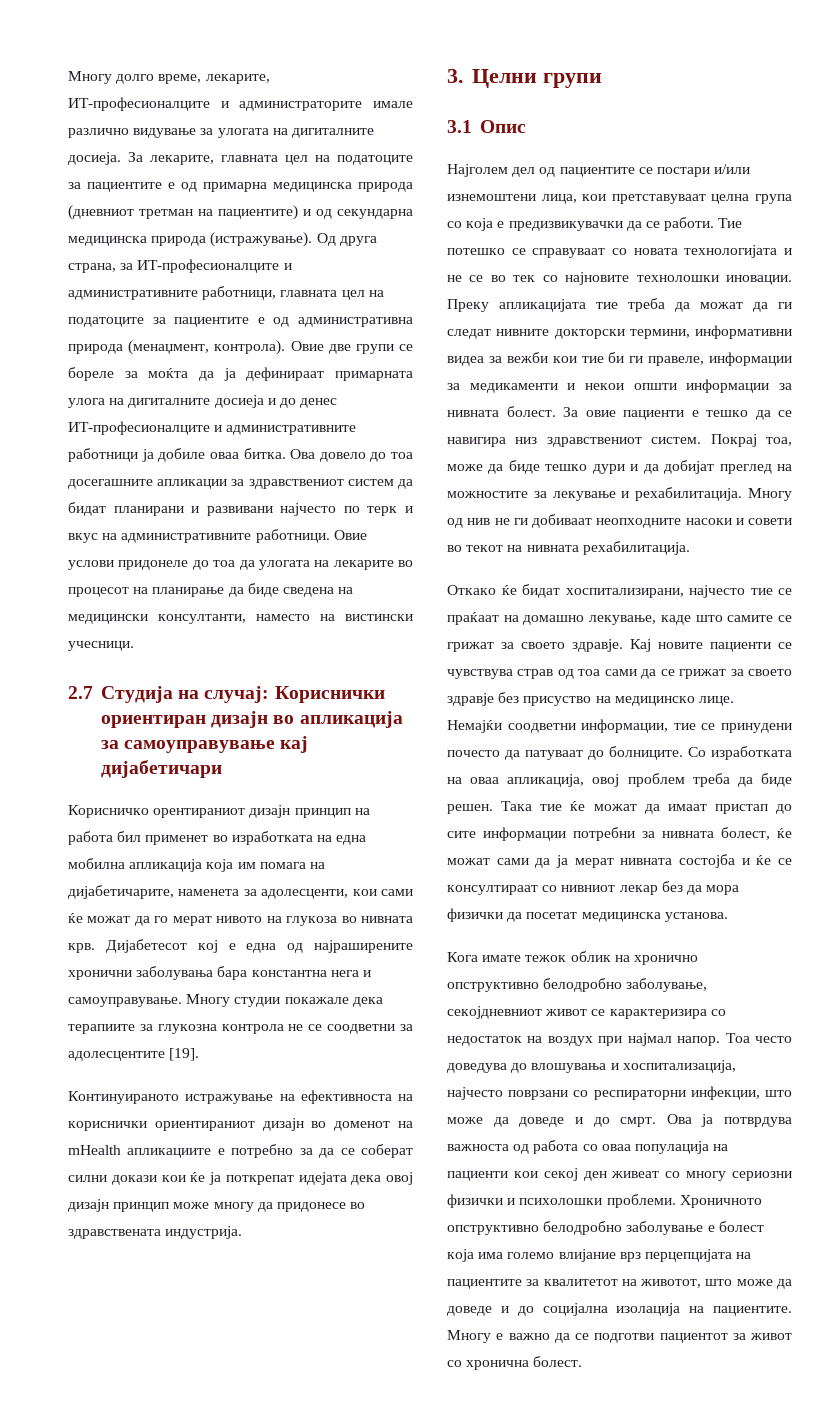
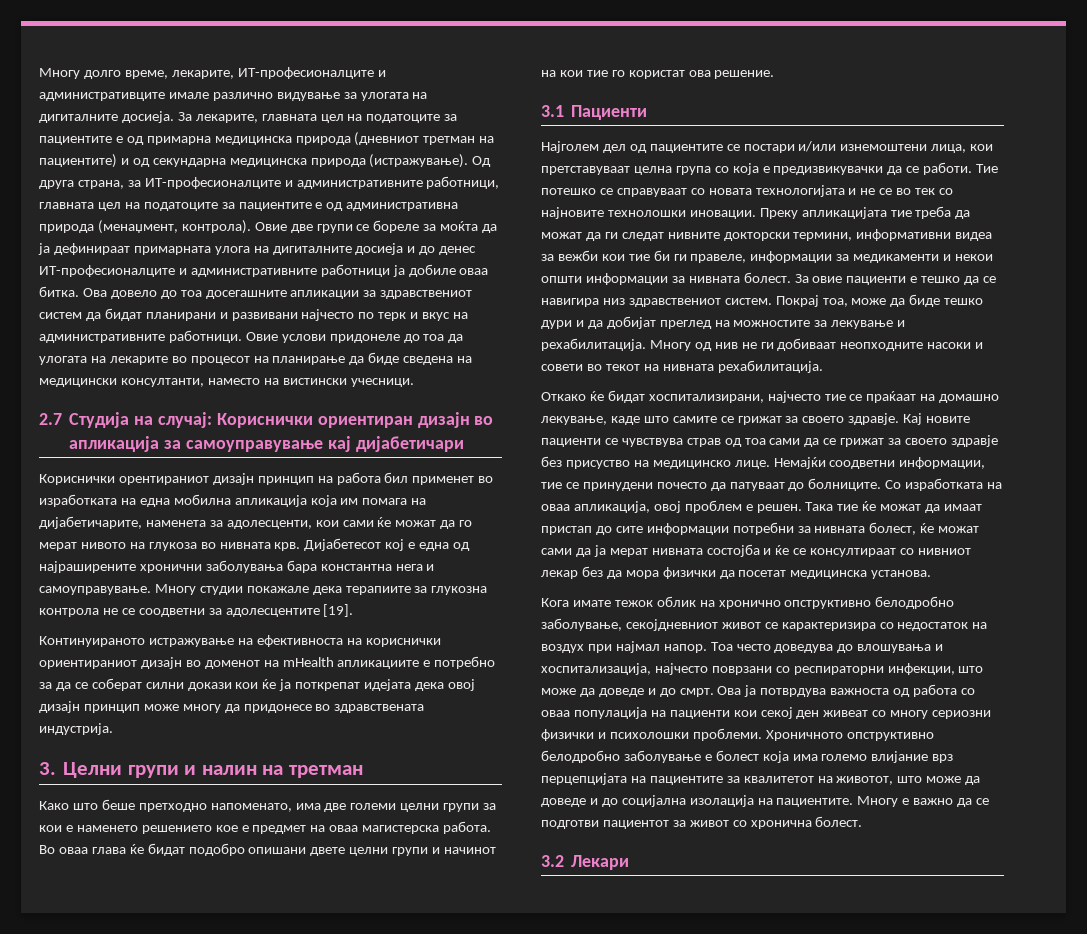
[239,101,363,111] администраторите -> [39,92,165,101] административците
[68,805,149,818] Корисничко -> [39,474,115,485] Кориснички
(602, 80) none -> [184,765,363,778] [39,799,497,812] [39,821,492,834] [39,843,497,856] [541,70,775,79] и налин на третман // Како што беше претходно напоменато, има две големи целни групи за кои е наменето решението кое е предмет на оваа магистерска работа. Во оваа глава ќе бидат подобро опишани двете целни групи и начинот на кои тие го користат ова решение.
[479,120,526,133] Опис -> [571,105,648,120] Пациенти
[692,773,792,787] треба да биде -> [745,504,753,511] е
(583, 1361) none -> [541,855,630,870] // 3.2 Лекари

